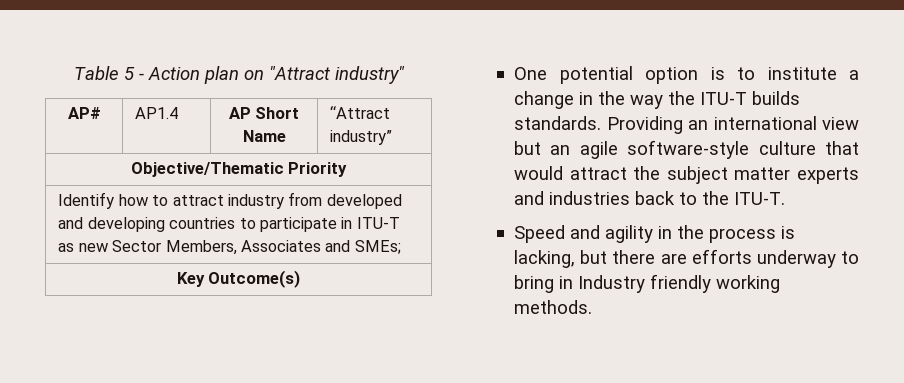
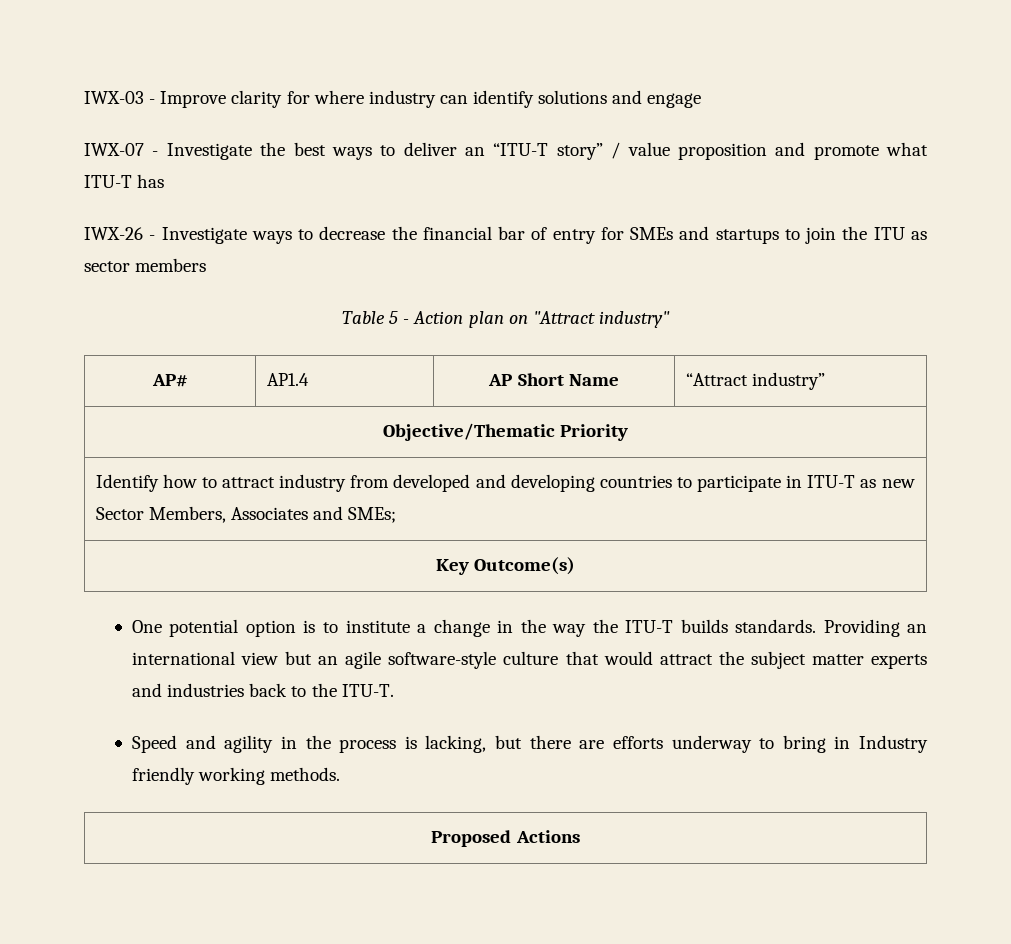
(73, 73) none -> [84,90,702,108] [84,142,928,160] [84,174,165,188] [84,226,928,244] [84,258,207,272] IWX-03 - Improve clarity for where industry can identify solutions and engage // IWX-07 - Investigate the best ways to deliver an “ITU-T story” / value proposition and promote what ITU-T has // IWX-26 - Investigate ways to decrease the financial bar of entry for SMEs and startups to join the ITU as sector members //
(593, 307) none -> [431,830,580,847] // Proposed Actions

